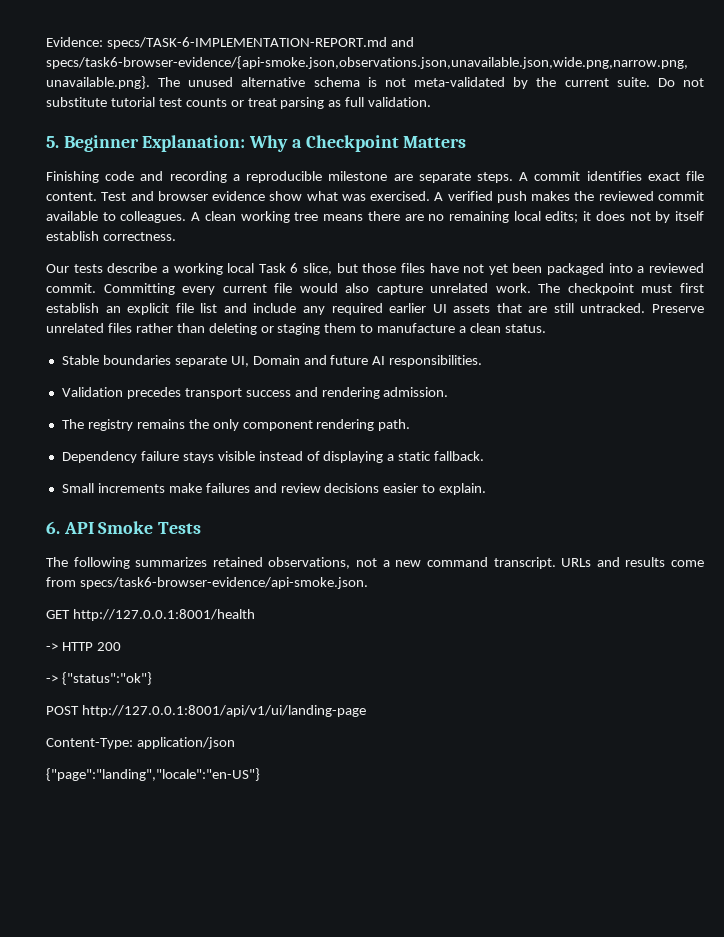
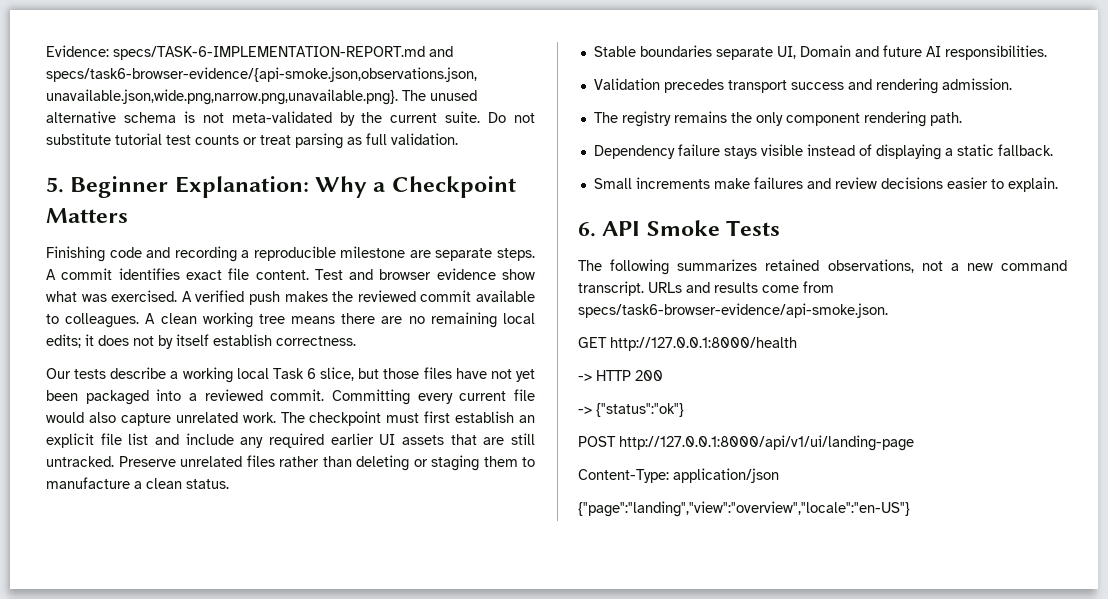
[72,609,255,621] http://127.0.0.1:8001/health -> [610,337,797,351] http://127.0.0.1:8000/health
[81,705,366,717] http://127.0.0.1:8001/api/v1/ui/landing-page -> [619,435,914,451] http://127.0.0.1:8000/api/v1/ui/landing-page
[46,768,260,781] {"page":"landing","locale":"en-US"} -> [578,501,910,517] {"page":"landing","view":"overview","locale":"en-US"}

